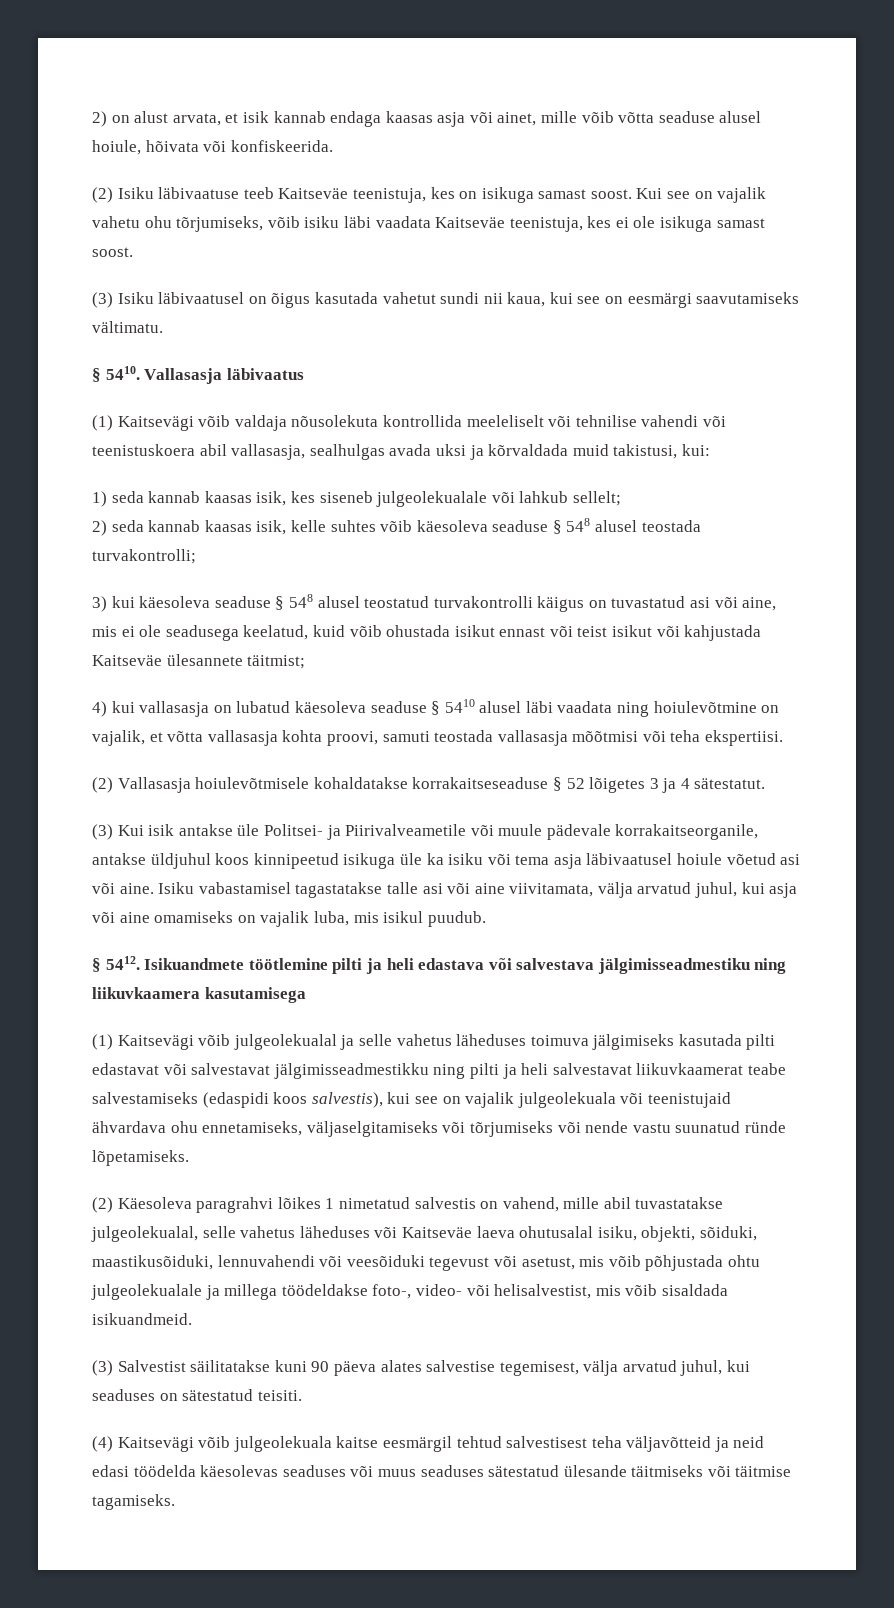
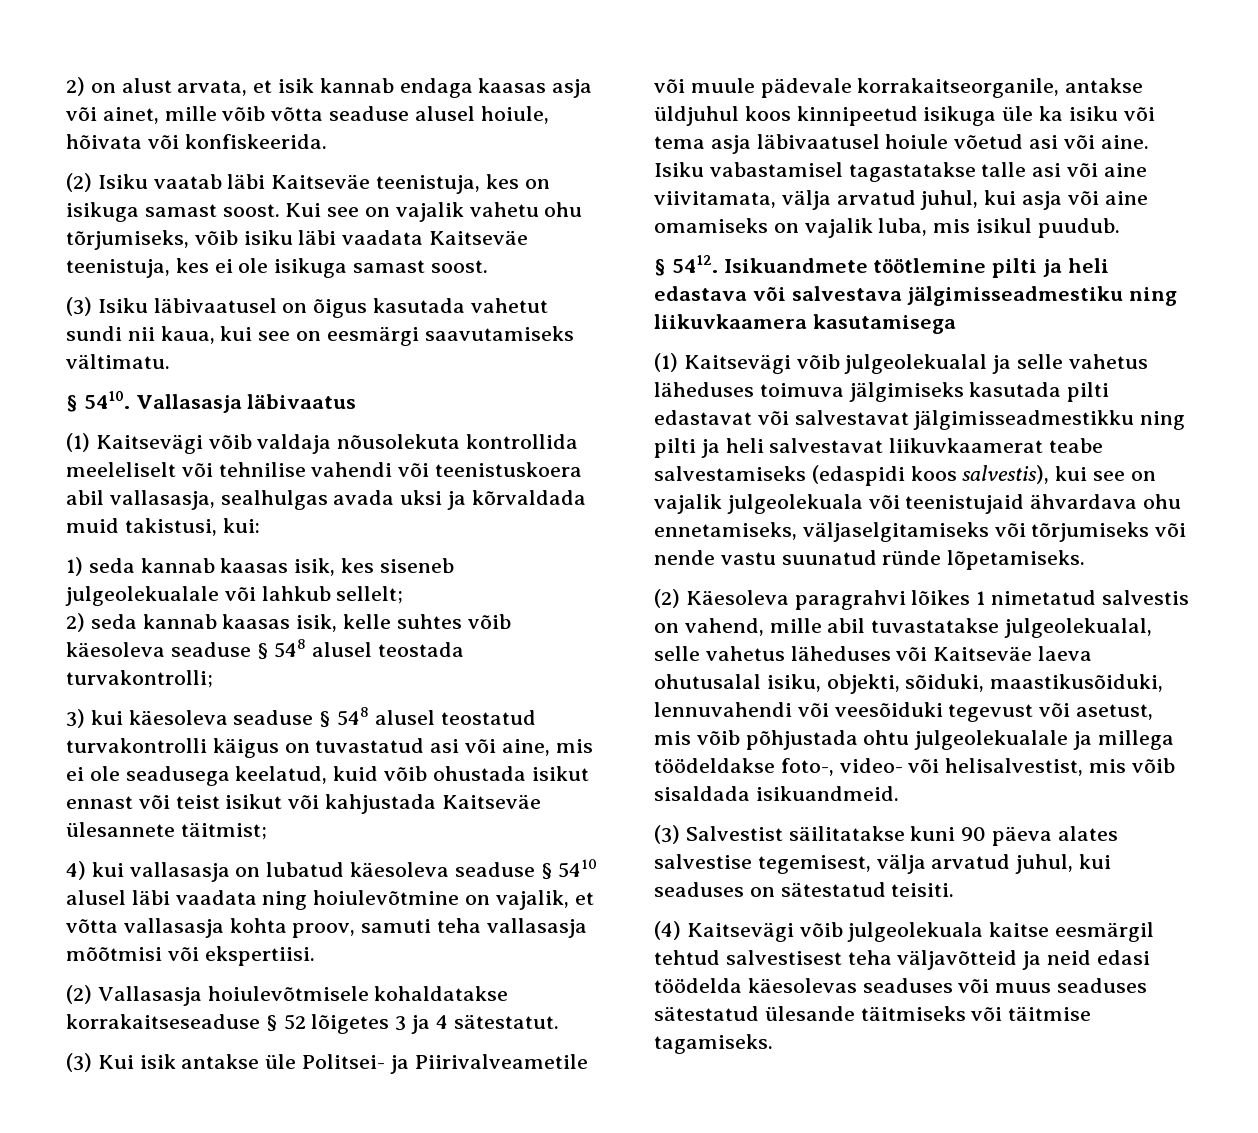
[158,187,274,199] läbivaatuse teeb -> [153,174,266,189] vaatab läbi
[326,730,494,746] proovi, samuti teostada -> [292,918,482,938] proov, samuti teha
[670,730,701,742] teha -> (199, 954) none

